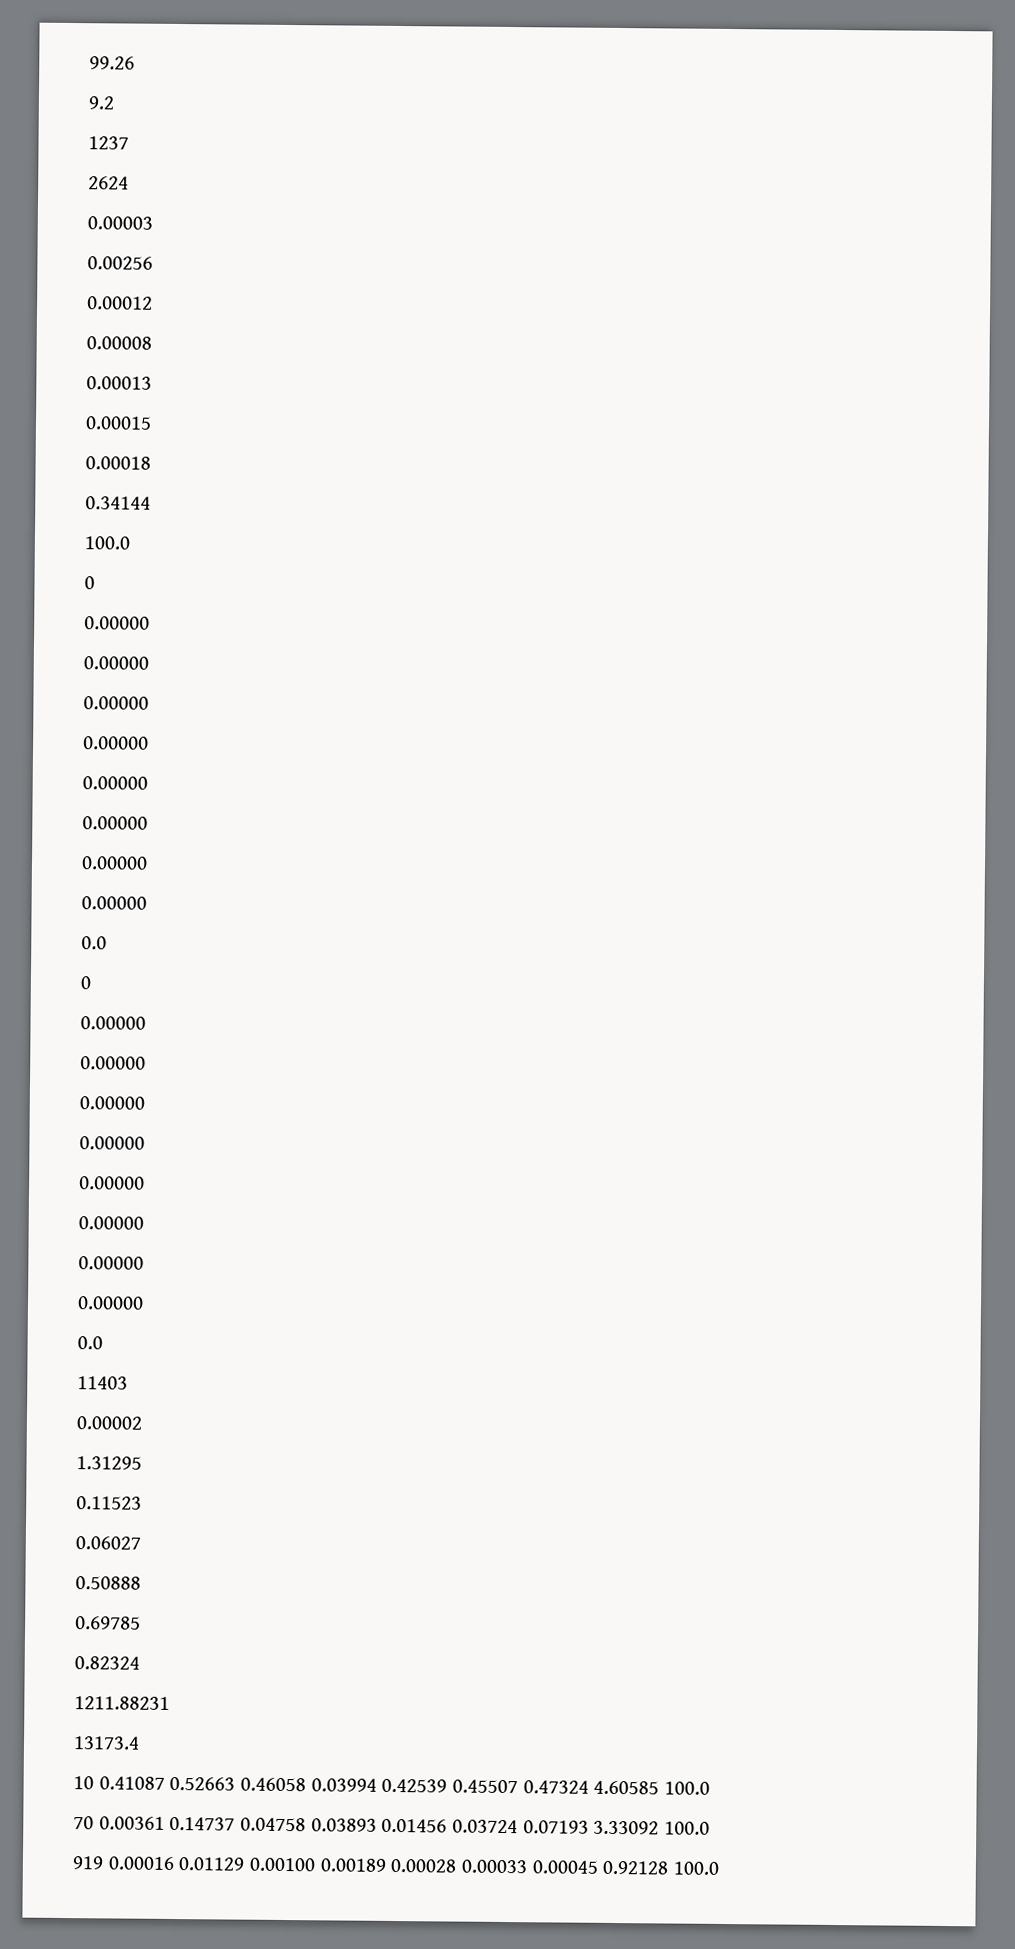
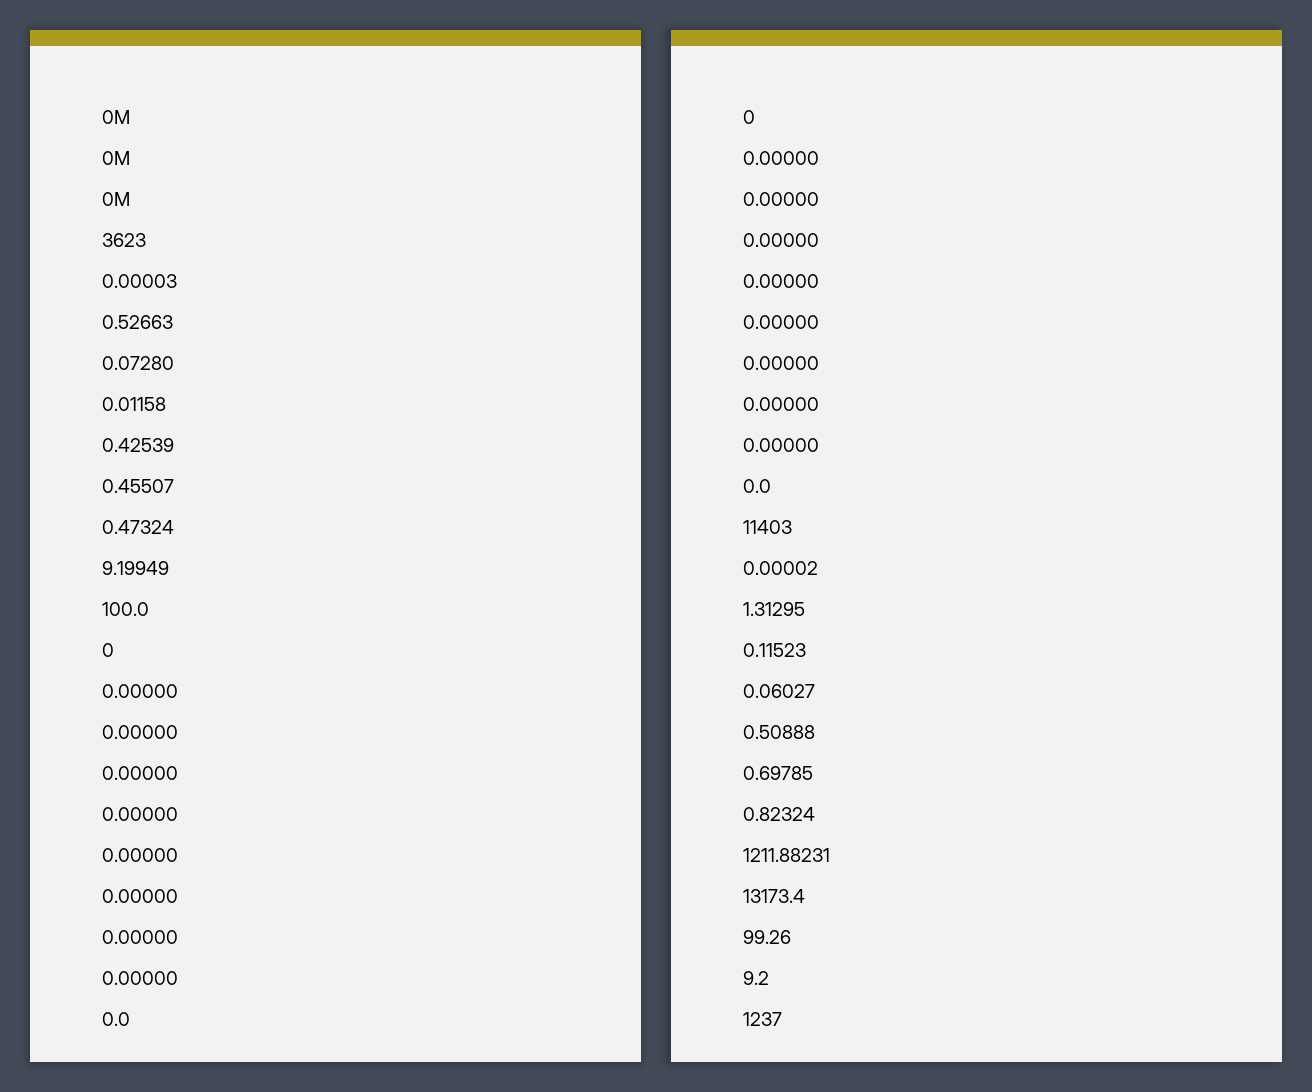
[89,56,135,70] [88,96,114,110] [88,136,129,150] [88,176,129,190] [87,216,153,230] [87,256,153,270] [87,296,153,310] [86,336,152,350] [86,376,152,390] [85,416,152,430] [85,456,151,470] [85,496,151,510] 99.26 // 9.2 // 1237 // 2624 // 0.00003 // 0.00256 // 0.00012 // 0.00008 // 0.00013 // 0.00015 // 0.00018 // 0.34144 -> [102,110,130,124] [102,151,130,165] [102,192,130,206] [102,233,146,247] [102,274,177,288] [102,315,173,329] [102,356,174,370] [102,397,166,411] [102,438,174,452] [102,479,174,493] [102,520,174,534] [102,561,169,575] 0M // 0M // 0M // 3623 // 0.00003 // 0.52663 // 0.07280 // 0.01158 // 0.42539 // 0.45507 // 0.47324 // 9.19949
[73,1776,711,1795] [73,1816,711,1835] [72,1856,720,1875] 10 0.41087 0.52663 0.46058 0.03994 0.42539 0.45507 0.47324 4.60585 100.0 // 70 0.00361 0.14737 0.04758 0.03893 0.01456 0.03724 0.07193 3.33092 100.0 // 919 0.00016 0.01129 0.00100 0.00189 0.00028 0.00033 0.00045 0.92128 100.0 -> [743,930,791,944] [743,971,769,985] [743,1012,782,1026] 99.26 // 9.2 // 1237

